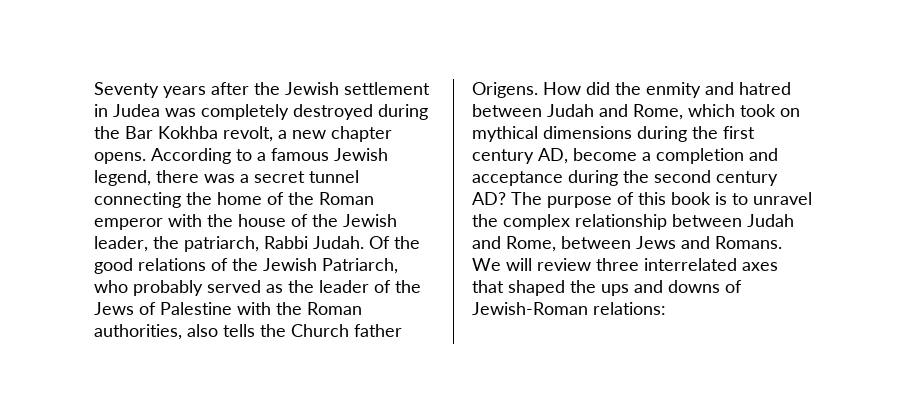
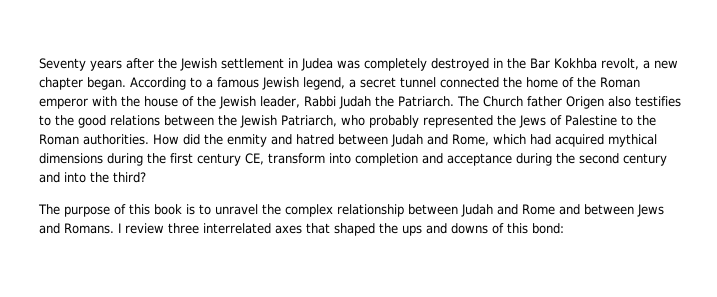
[378,104,428,120] during -> [493,58,503,68] in
[94,152,146,164] opens. -> [87,77,126,90] began.
[156,170,235,183] there was -> (345, 83) none
[94,192,181,208] connecting -> [440,77,499,88] connected
[153,236,390,252] the patriarch, Rabbi Judah. Of -> [304,96,681,109] [39,115,51,126] Rabbi Judah the Patriarch. The Church father Origen also testifies to
[211,258,228,271] of -> [164,115,214,126] between
[207,280,391,293] served as the leader of -> [423,115,493,128] represented
[237,302,362,315] [94,324,402,340] [472,82,538,98] with the Roman authorities, also tells the Church father Origens. -> [621,115,656,126] [39,134,149,145] to the Roman authorities.
[740,104,800,117] took on -> [530,134,604,147] had acquired
[538,148,651,164] AD, become a -> [245,153,351,165] CE, transform into
[472,192,506,205] AD? -> [39,172,146,183] and into the third? //
[506,236,556,252] Rome, -> [522,204,580,215] Rome and
[472,258,532,271] We will -> [118,223,121,233] I
[472,302,666,315] Jewish-Roman relations: -> [507,223,564,234] this bond:

